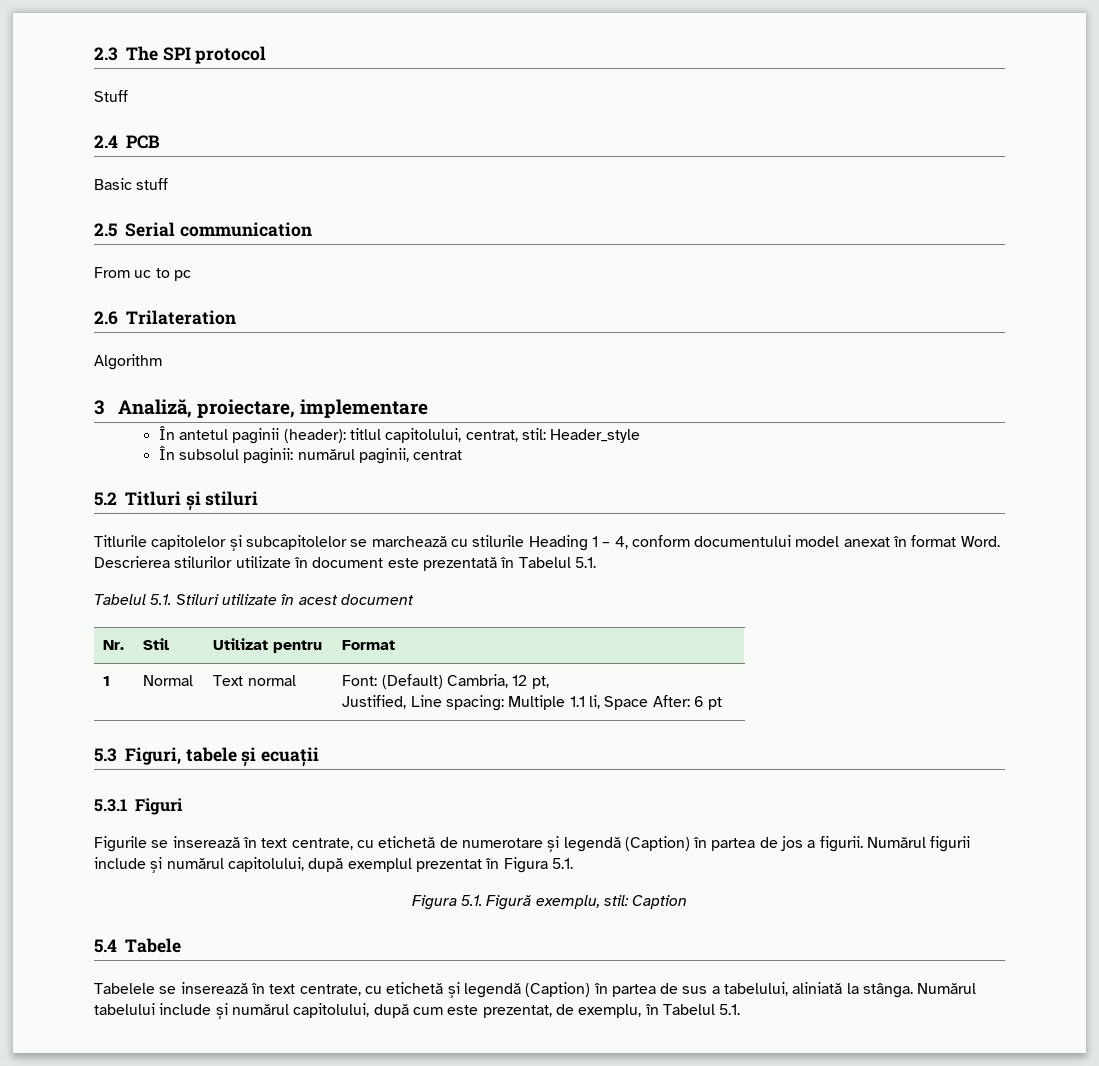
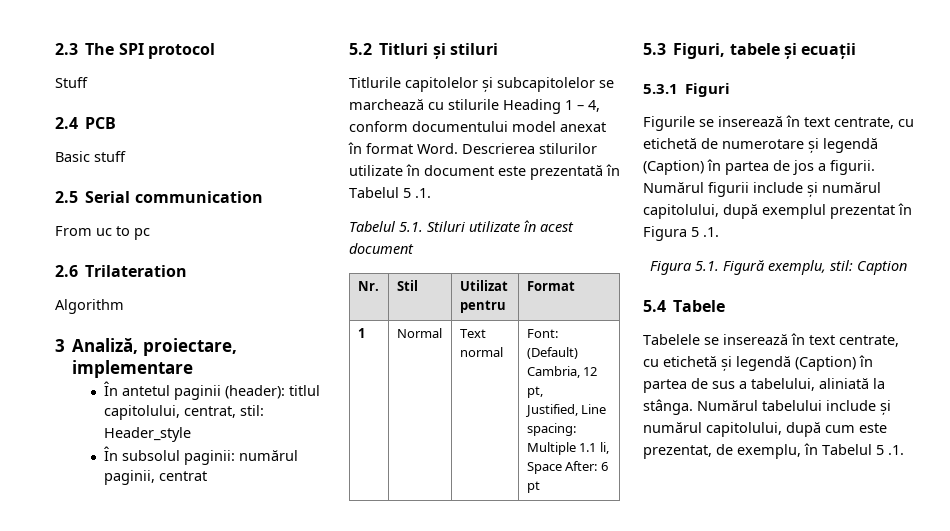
[574,557,596,568] 5.1. -> [403,188,431,198] 5 .1.
[551,858,573,869] 5.1. -> [691,227,719,237] 5 .1.
[719,1004,741,1015] 5.1. -> [876,445,904,455] 5 .1.

